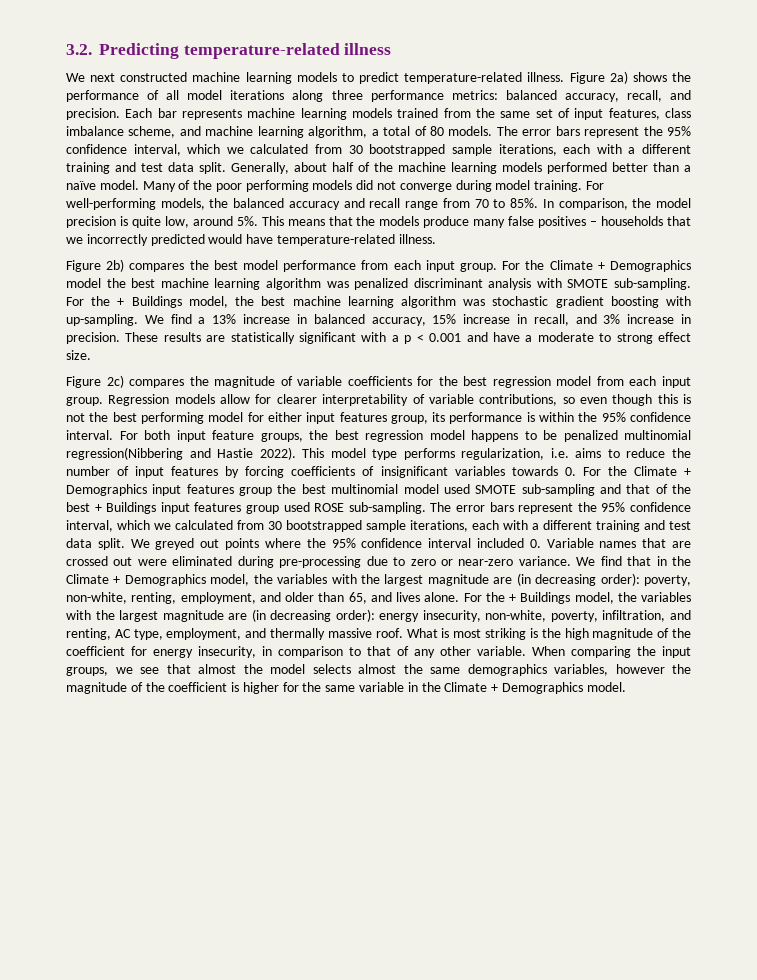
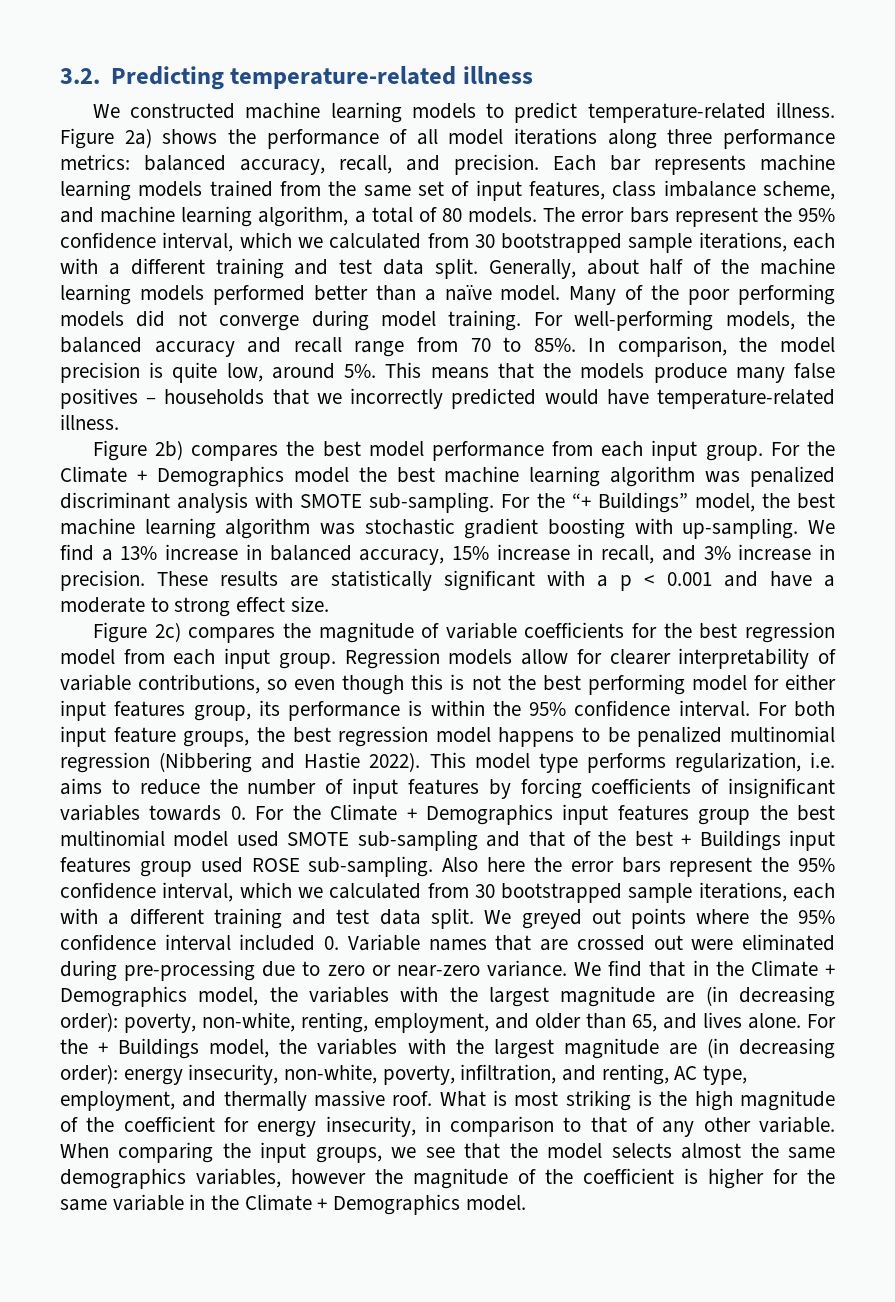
[90,73,116,82] next -> (120, 111) none
[117,296,182,308] + Buildings -> [571,492,688,513] “+ Buildings”
[66,447,183,460] regression(Nibbering -> [60,752,253,773] regression (Nibbering
[430,502,452,512] The -> [442,857,562,872] Also here the
[198,664,236,674] almost -> (501, 1151) none

